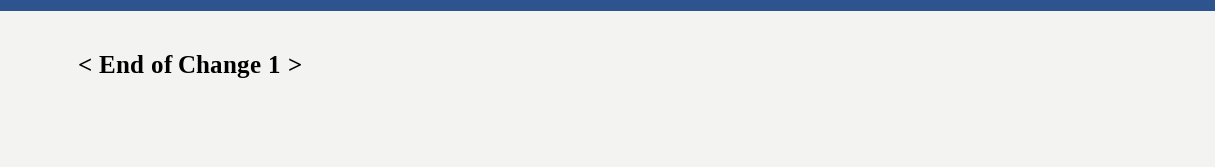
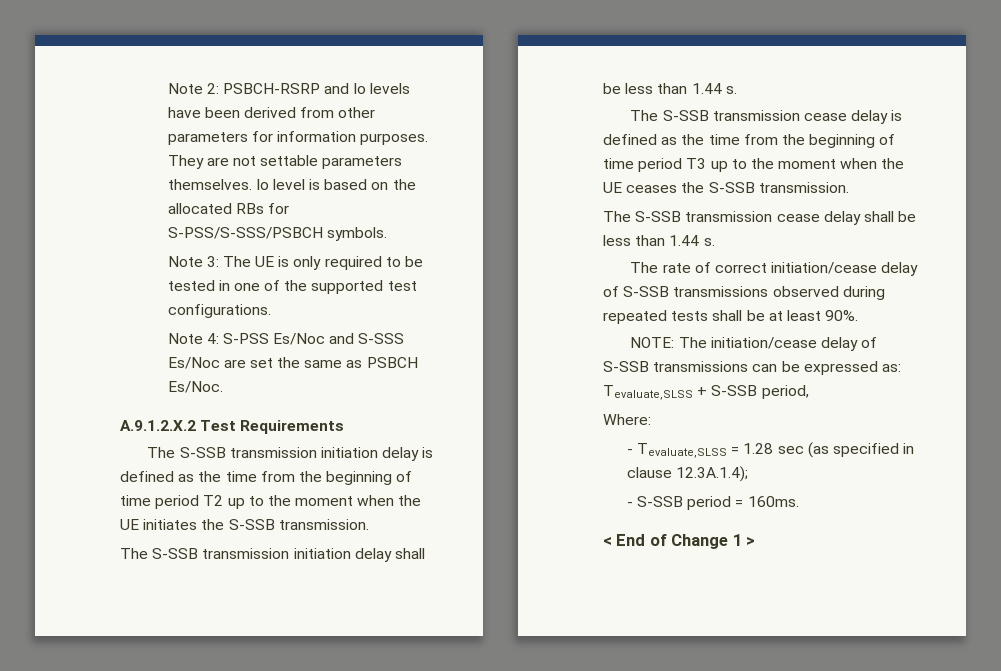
(78, 65) none -> [167,83,411,94] [167,107,376,118] [167,131,429,145] [167,155,403,169] [167,179,416,190] [167,203,289,214] [167,227,387,241] [167,256,424,270] [167,280,417,294] [167,304,271,318] [167,333,405,345] [167,357,418,369] [167,381,223,393] [120,420,345,434] [147,447,434,461] [120,471,413,485] [120,495,422,509] [120,519,369,530] [120,548,425,562] [603,83,737,94] [630,110,903,124] [603,134,896,148] [603,158,905,172] [603,182,849,193] [603,211,917,225] [603,235,715,246] [630,262,919,276] [603,286,885,300] [603,310,859,324] [630,337,878,351] [603,361,901,375] [603,385,809,400] [603,414,651,425] [626,442,915,458] [626,466,748,482] [626,496,799,510] Note 2: PSBCH-RSRP and Io levels have been derived from other parameters for information purposes. They are not settable parameters themselves. Io level is based on the allocated RBs for S-PSS/S-SSS/PSBCH symbols. // Note 3: The UE is only required to be tested in one of the supported test configurations. // Note 4: S-PSS Es/Noc and S-SSS Es/Noc are set the same as PSBCH Es/Noc. // A.9.1.2.X.2 Test Requirements // The S-SSB transmission initiation delay is defined as the time from the beginning of time period T2 up to the moment when the UE initiates the S-SSB transmission. // The S-SSB transmission initiation delay shall be less than 1.44 s. // The S-SSB transmission cease delay is defined as the time from the beginning of time period T3 up to the moment when the UE ceases the S-SSB transmission. // The S-SSB transmission cease delay shall be less than 1.44 s. // The rate of correct initiation/cease delay of S-SSB transmissions observed during repeated tests shall be at least 90%. // NOTE: The initiation/cease delay of S-SSB transmissions can be expressed as: Tevaluate,SLSS + S-SSB period, // Where: // - Tevaluate,SLSS = 1.28 sec (as specified in clause 12.3A.1.4); // - S-SSB period = 160ms. //

